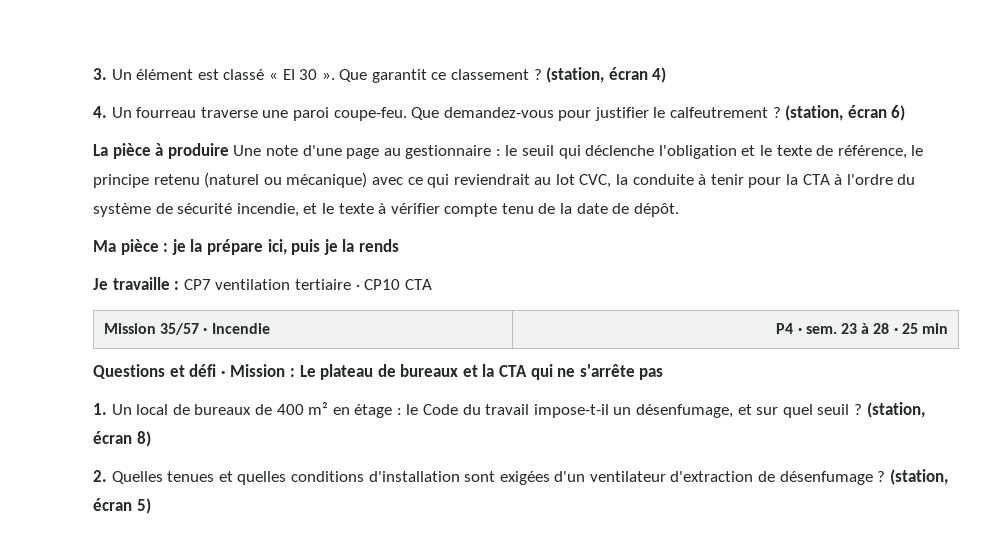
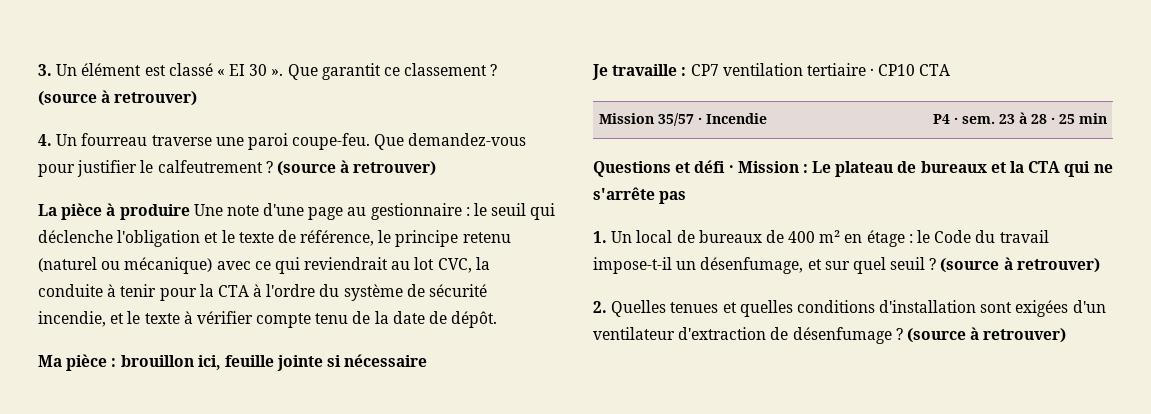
[546,67,667,83] (station, écran 4) -> [38,90,198,106] (source à retrouver)
[785,105,906,121] (station, écran 6) -> [276,160,437,176] (source à retrouver)
[171,239,399,255] je la prépare ici, puis je la rends -> [120,354,428,371] brouillon ici, feuille jointe si nécessaire
[866,402,925,418] [93,431,151,447] (station, écran 8) -> [940,257,1100,273] (source à retrouver)
[889,469,948,485] [93,498,151,514] (station, écran 5) -> [906,327,1067,343] (source à retrouver)

